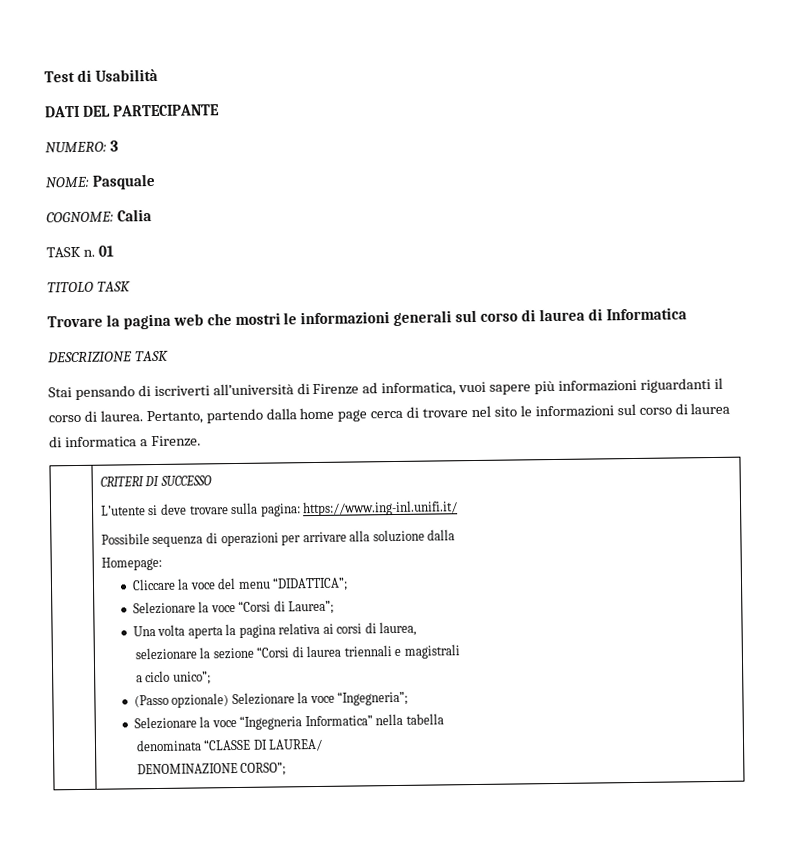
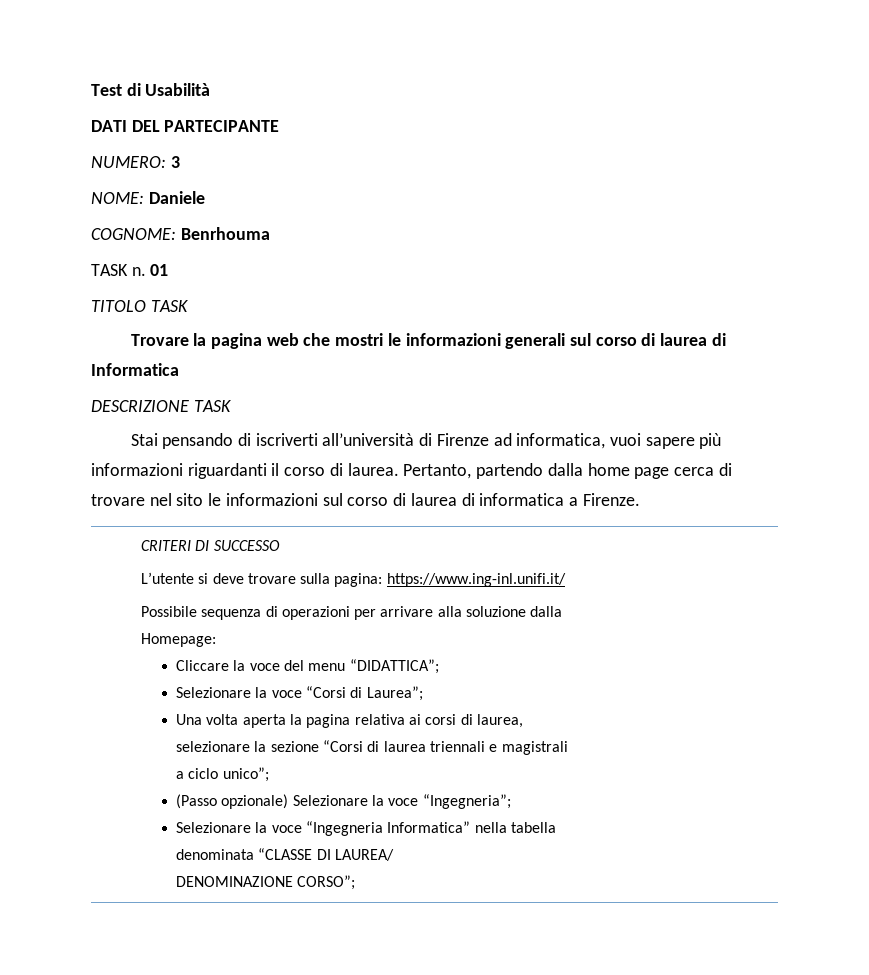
[91,173,156,190] Pasquale -> [148,191,205,204] Daniele
[116,209,152,222] Calia -> [180,227,270,240] Benrhouma

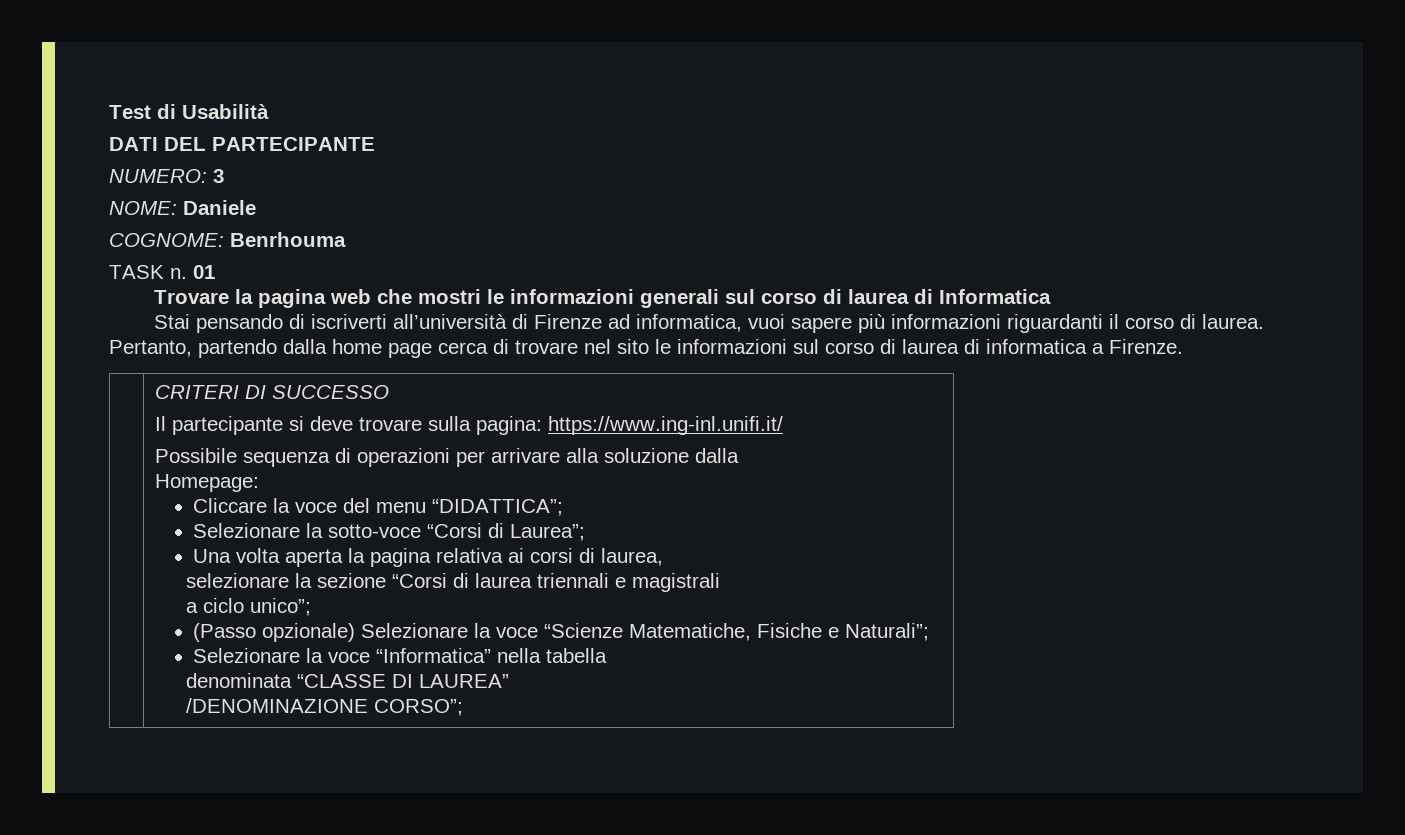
[91,300,188,312] // TITOLO TASK -> (215, 272) none
[91,400,231,412] // DESCRIZIONE TASK -> (1052, 296) none
[140,572,194,584] L’utente -> [155,416,284,435] Il partecipante
[271,690,302,698] voce -> [328,524,422,538] sotto-voce
[422,794,511,809] [176,821,471,836] “Ingegneria”; // Selezionare la voce “Ingegneria Informatica” -> [544,623,930,641] [193,648,492,663] “Scienze Matematiche, Fisiche e Naturali”; // Selezionare la voce “Informatica”
[334,849,394,861] [176,876,294,887] LAUREA/ // DENOMINAZIONE -> [419,674,510,688] [186,698,369,713] LAUREA” // /DENOMINAZIONE

